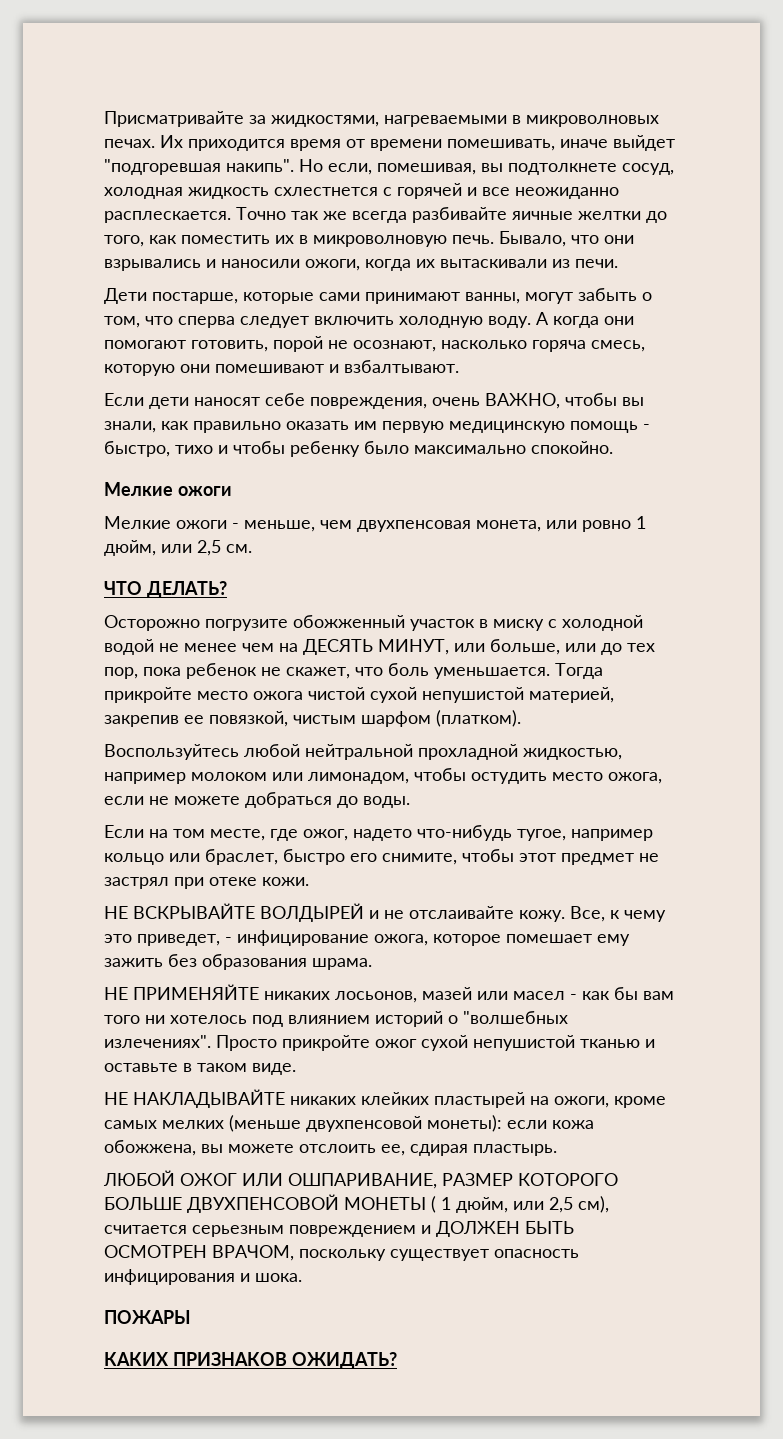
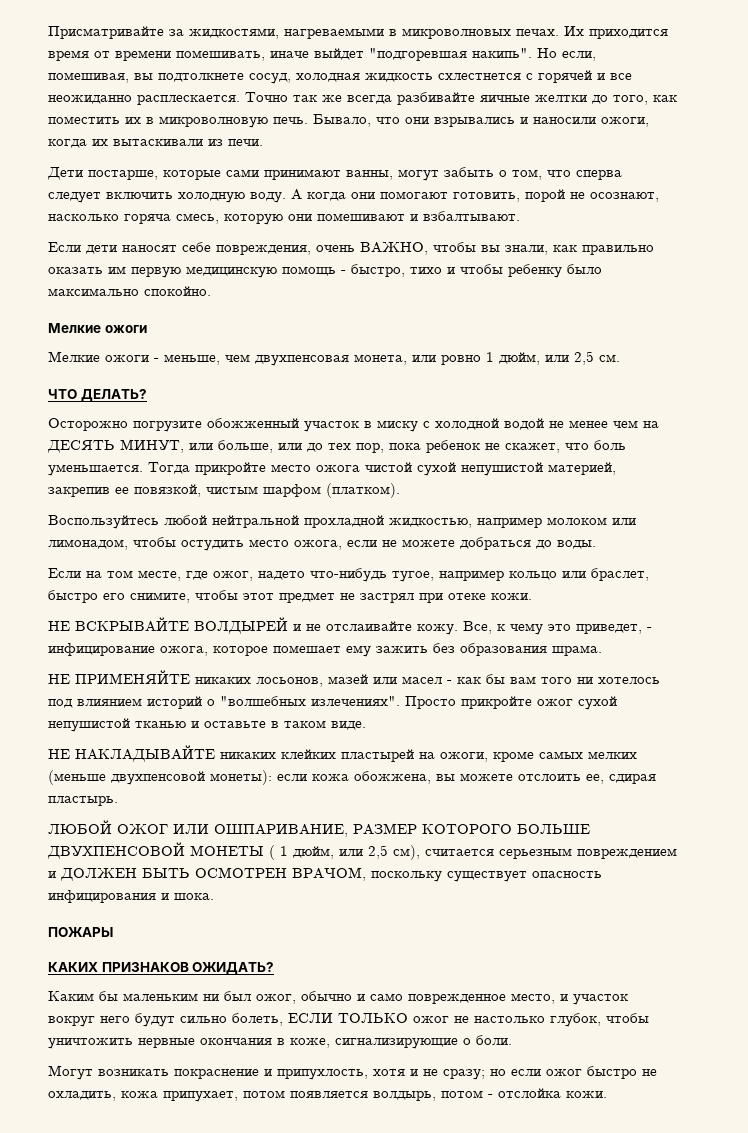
(397, 1360) none -> [48,991,629,1005] [48,1013,649,1027] [48,1035,512,1049] [48,1065,657,1080] [48,1088,607,1102] // Каким бы маленьким ни был ожог, обычно и само поврежденное место, и участок вокруг него будут сильно болеть, ЕСЛИ ТОЛЬКО ожог не настолько глубок, чтобы уничтожить нервные окончания в коже, сигнализирующие о боли. // Могут возникать покраснение и припухлость, хотя и не сразу; но если ожог быстро не охладить, кожа припухает, потом появляется волдырь, потом - отслойка кожи.

